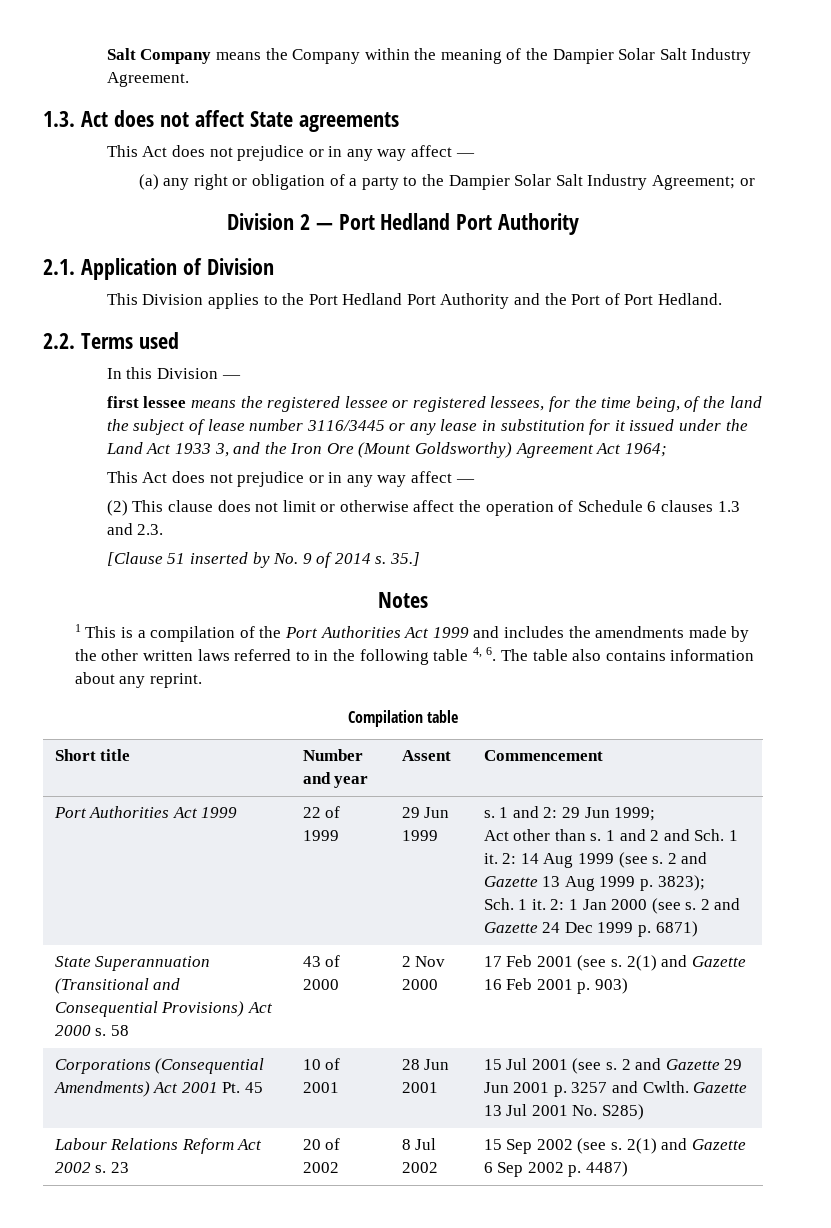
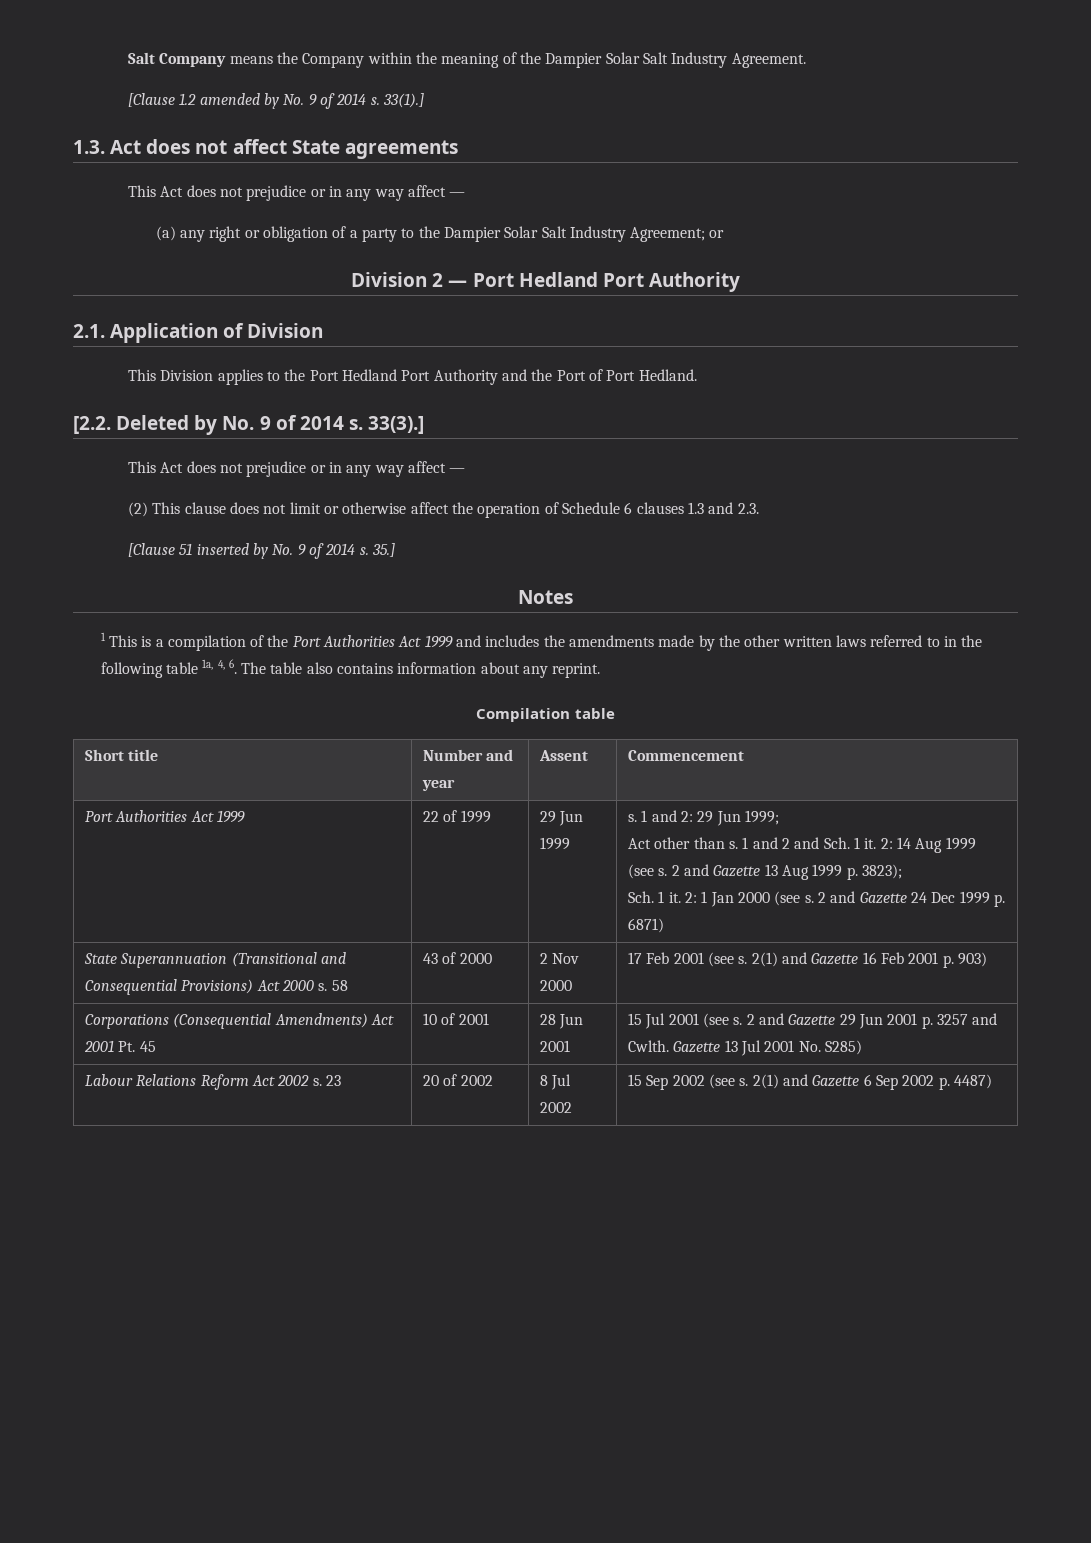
(189, 79) none -> [128,93,424,109] // [Clause 1.2 amended by No. 9 of 2014 s. 33(1).]
[43,332,179,349] [106,367,241,379] [106,396,762,412] [106,419,748,435] [105,442,667,458] 2.2. Terms used // In this Division — // first lessee means the registered lessee or registered lessees, for the time being, of the land the subject of lease number 3116/3445 or any lease in substitution for it issued under the Land Act 1933 3, and the Iron Ore (Mount Goldsworthy) Agreement Act 1964; -> [73,415,425,435] [2.2. Deleted by No. 9 of 2014 s. 33(3).]
(469, 655) none -> [202,659,214,670] 1a,

